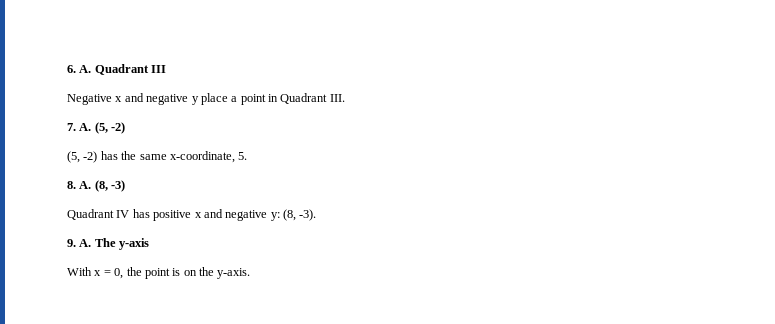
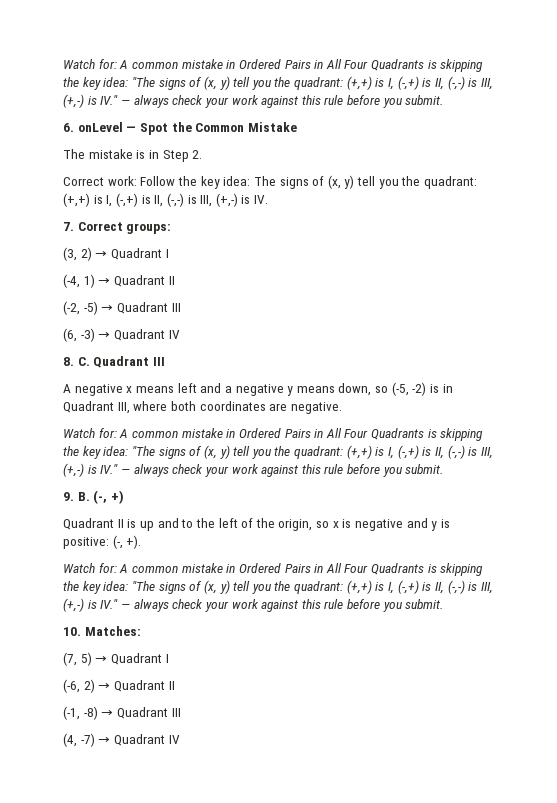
[67,64,167,75] [67,93,345,105] [67,122,126,134] [67,151,248,163] [67,180,126,192] [67,209,317,221] [67,238,150,250] [67,267,251,279] 6. A. Quadrant III // Negative x and negative y place a point in Quadrant III. // 7. A. (5, -2) // (5, -2) has the same x-coordinate, 5. // 8. A. (8, -3) // Quadrant IV has positive x and negative y: (8, -3). // 9. A. The y-axis // With x = 0, the point is on the y-axis. -> [63,59,484,72] [63,76,493,90] [63,94,444,108] [63,122,297,135] [63,149,203,162] [63,175,478,189] [63,193,269,207] [63,222,172,234] [63,247,169,261] [63,274,175,288] [63,301,181,315] [63,328,180,342] [63,356,165,368] [63,382,453,396] [63,401,342,414] [63,428,484,441] [63,445,493,459] [63,463,444,477] [63,490,124,504] [63,518,450,531] [63,535,142,549] [63,563,484,576] [63,580,493,594] [63,598,444,612] [63,626,141,636] [63,652,169,666] [63,679,175,693] [63,706,181,720] [63,733,180,747] Watch for: A common mistake in Ordered Pairs in All Four Quadrants is skipping the key idea: "The signs of (x, y) tell you the quadrant: (+,+) is I, (-,+) is II, (-,-) is III, (+,-) is IV." — always check your work against this rule before you submit. // 6. onLevel — Spot the Common Mistake // The mistake is in Step 2. // Correct work: Follow the key idea: The signs of (x, y) tell you the quadrant: (+,+) is I, (-,+) is II, (-,-) is III, (+,-) is IV. // 7. Correct groups: // (3, 2) → Quadrant I // (-4, 1) → Quadrant II // (-2, -5) → Quadrant III // (6, -3) → Quadrant IV // 8. C. Quadrant III // A negative x means left and a negative y means down, so (-5, -2) is in Quadrant III, where both coordinates are negative. // Watch for: A common mistake in Ordered Pairs in All Four Quadrants is skipping the key idea: "The signs of (x, y) tell you the quadrant: (+,+) is I, (-,+) is II, (-,-) is III, (+,-) is IV." — always check your work against this rule before you submit. // 9. B. (-, +) // Quadrant II is up and to the left of the origin, so x is negative and y is positive: (-, +). // Watch for: A common mistake in Ordered Pairs in All Four Quadrants is skipping the key idea: "The signs of (x, y) tell you the quadrant: (+,+) is I, (-,+) is II, (-,-) is III, (+,-) is IV." — always check your work against this rule before you submit. // 10. Matches: // (7, 5) → Quadrant I // (-6, 2) → Quadrant II // (-1, -8) → Quadrant III // (4, -7) → Quadrant IV

